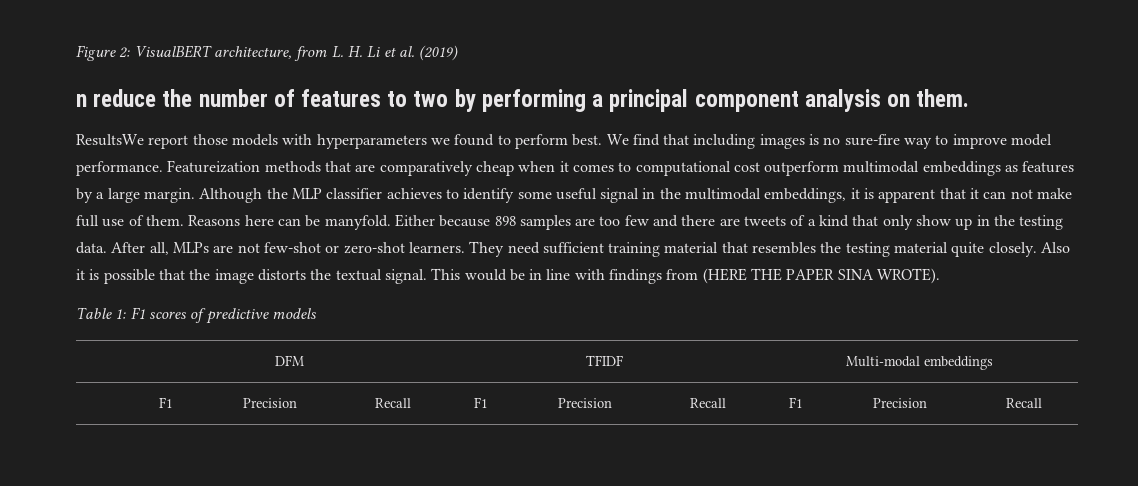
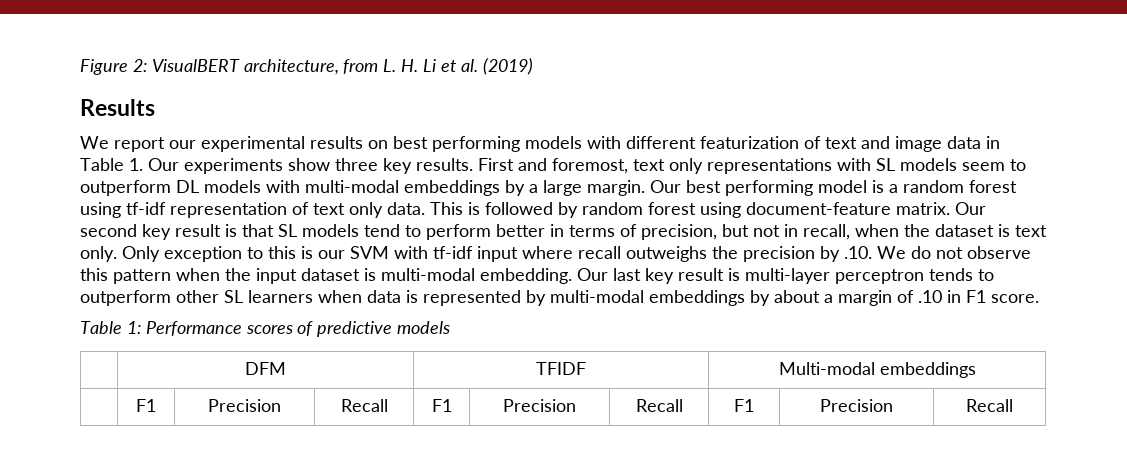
[76,89,970,112] [76,134,1053,149] [76,160,1075,176] [76,188,1073,203] [76,214,1064,230] [76,241,1071,257] [76,268,941,284] n reduce the number of features to two by performing a principal component analysis on them. // ResultsWe report those models with hyperparameters we found to perform best. We find that including images is no sure-fire way to improve model performance. Featureization methods that are comparatively cheap when it comes to computational cost outperform multimodal embeddings as features by a large margin. Although the MLP classifier achieves to identify some useful signal in the multimodal embeddings, it is apparent that it can not make full use of them. Reasons here can be manyfold. Either because 898 samples are too few and there are tweets of a kind that only show up in the testing data. After all, MLPs are not few-shot or zero-shot learners. They need sufficient training material that resembles the testing material quite closely. Also it is possible that the image distorts the textual signal. This would be in line with findings from (HERE THE PAPER SINA WROTE). -> [80,99,155,116] [80,136,1000,152] [80,158,1026,174] [80,180,1017,196] [80,202,986,218] [80,224,1047,240] [80,246,1031,262] [80,268,994,284] [80,290,1039,306] Results // We report our experimental results on best performing models with different featurization of text and image data in Table 1. Our experiments show three key results. First and foremost, text only representations with SL models seem to outperform DL models with multi-modal embeddings by a large margin. Our best performing model is a random forest using tf-idf representation of text only data. This is followed by random forest using document-feature matrix. Our second key result is that SL models tend to perform better in terms of precision, but not in recall, when the dataset is text only. Only exception to this is our SVM with tf-idf input where recall outweighs the precision by .10. We do not observe this pattern when the input dataset is multi-modal embedding. Our last key result is multi-layer perceptron tends to outperform other SL learners when data is represented by multi-modal embeddings by about a margin of .10 in F1 score.
[130,307,145,319] F1 -> [145,321,242,336] Performance

